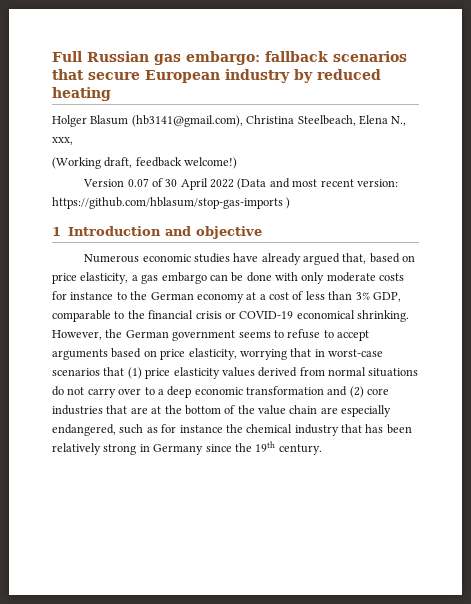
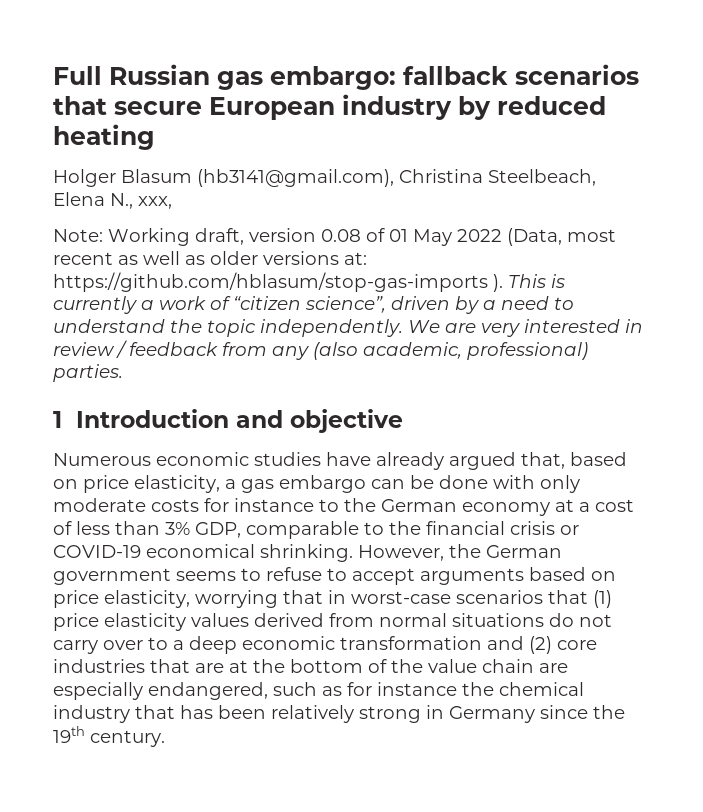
[52,157,238,169] [83,178,398,190] [52,197,291,209] (Working draft, feedback welcome!) // Version 0.07 of 30 April 2022 (Data and most recent version: https://github.com/hblasum/stop-gas-imports ) -> [53,228,616,246] [53,251,367,265] [53,272,565,292] [53,296,574,314] [53,319,643,337] [53,340,588,360] [53,364,123,382] Note: Working draft, version 0.08 of 01 May 2022 (Data, most recent as well as older versions at: https://github.com/hblasum/stop-gas-imports ). This is currently a work of “citizen science”, driven by a need to understand the topic independently. We are very interested in review / feedback from any (also academic, professional) parties.

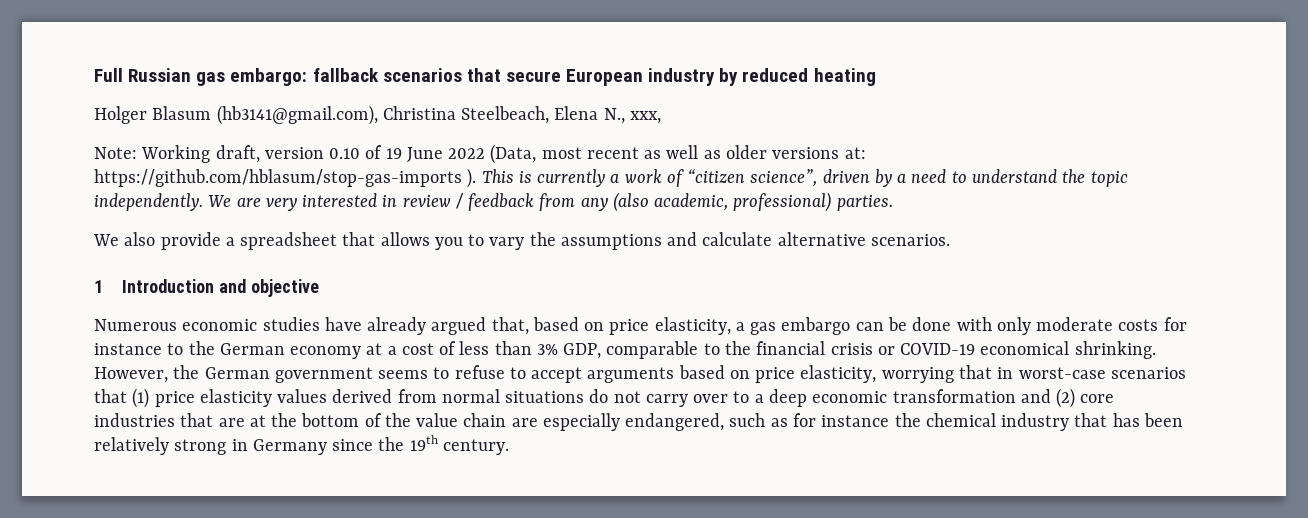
[321,228,452,246] 0.08 of 01 May -> [329,145,443,162] 0.10 of 19 June
(123, 373) none -> [93,232,950,250] // We also provide a spreadsheet that allows you to vary the assumptions and calculate alternative scenarios.

